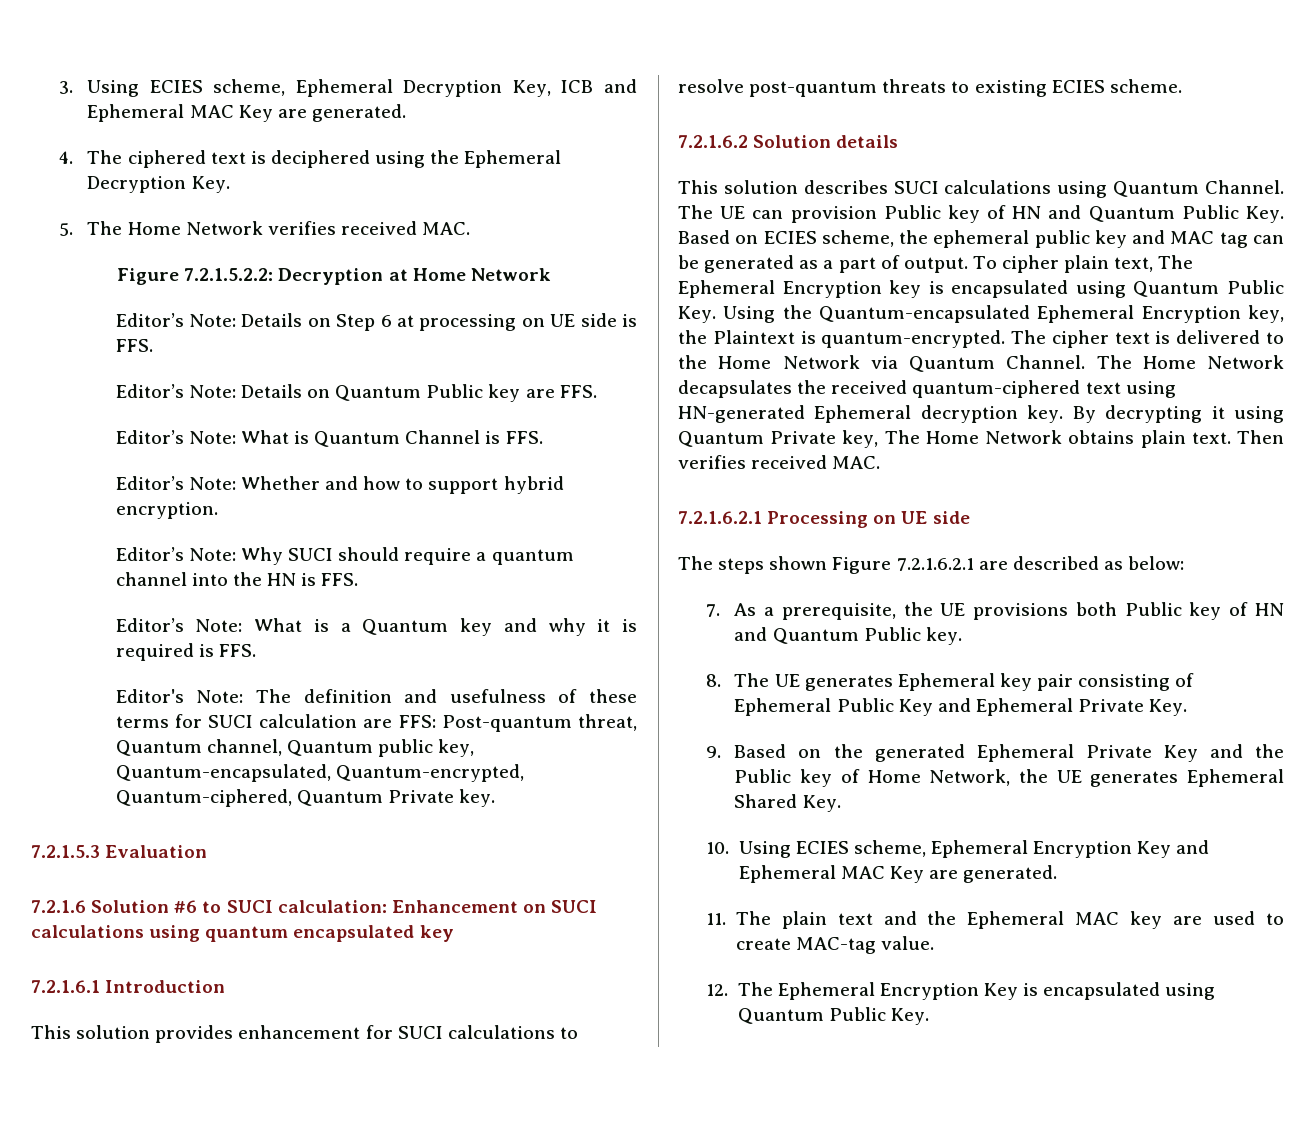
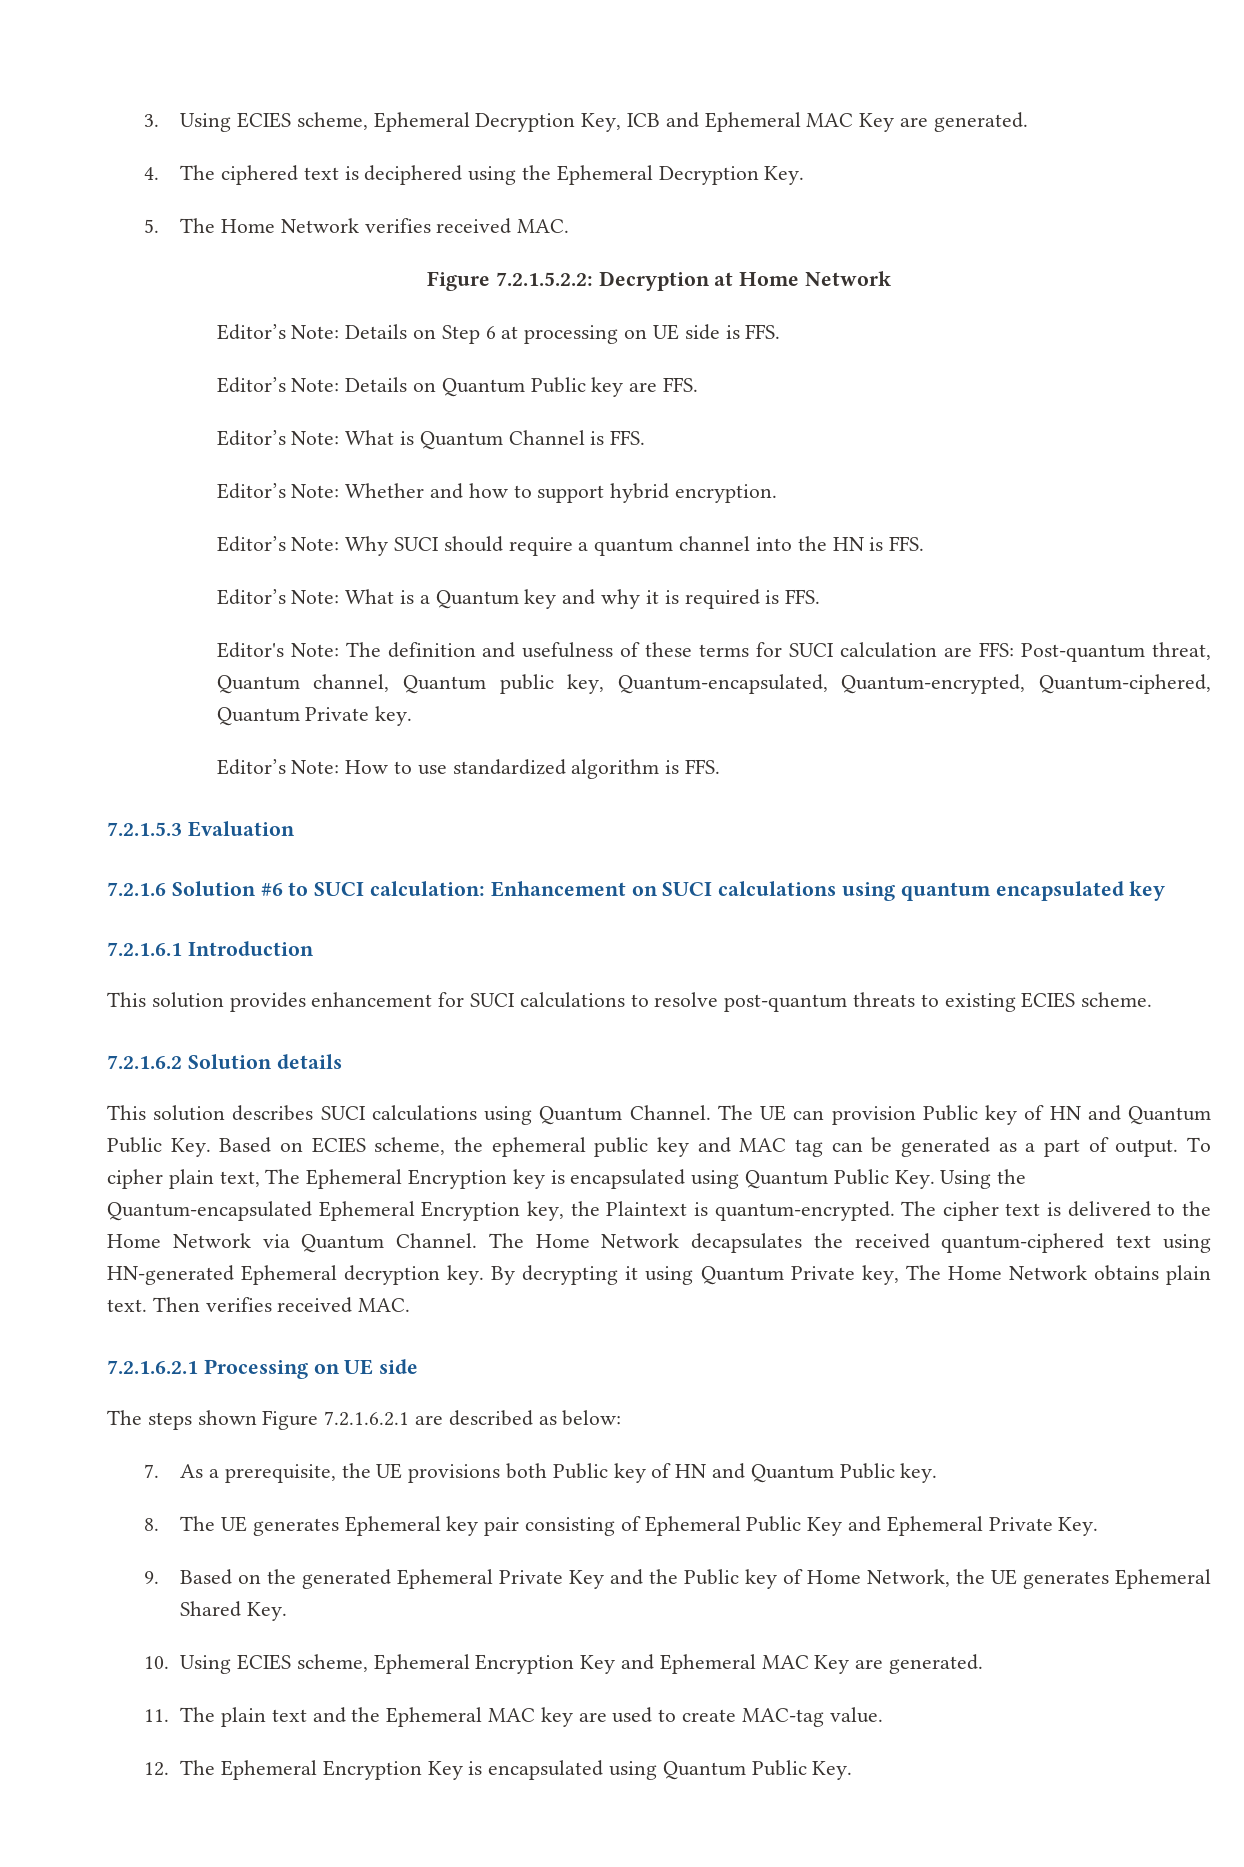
(496, 798) none -> [216,759,721,779] // Editor’s Note: How to use standardized algorithm is FFS.

